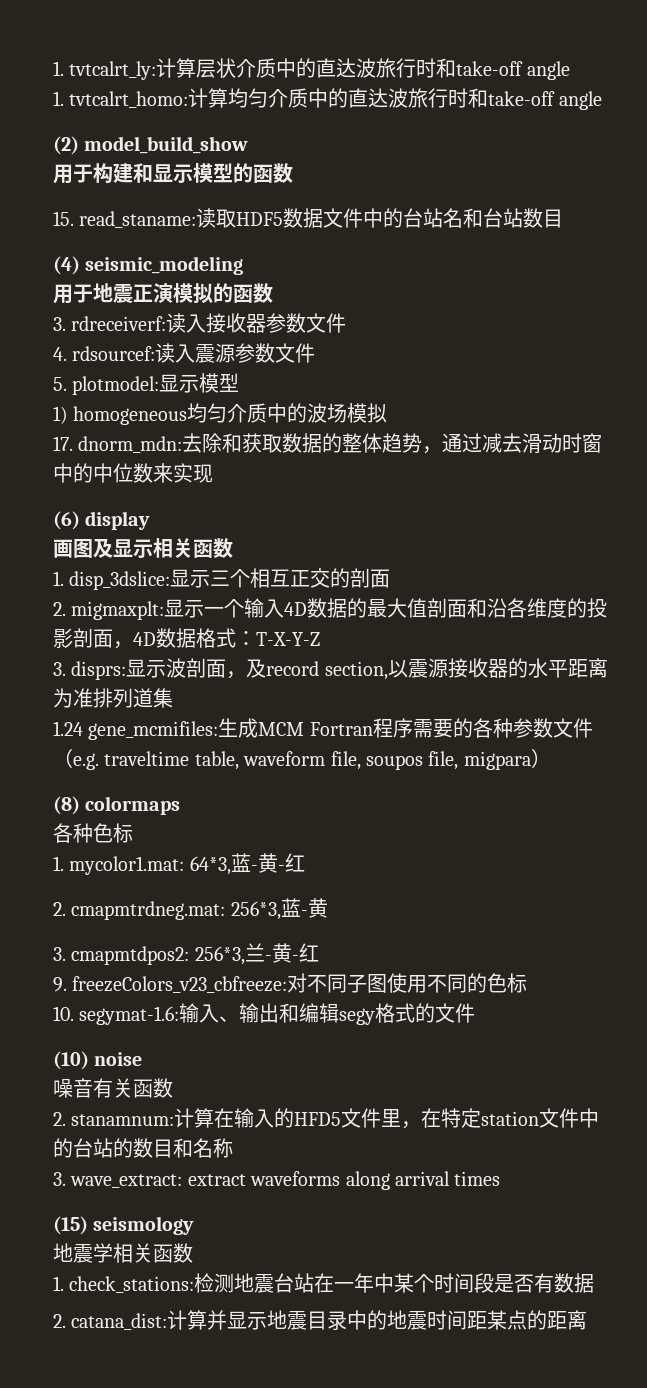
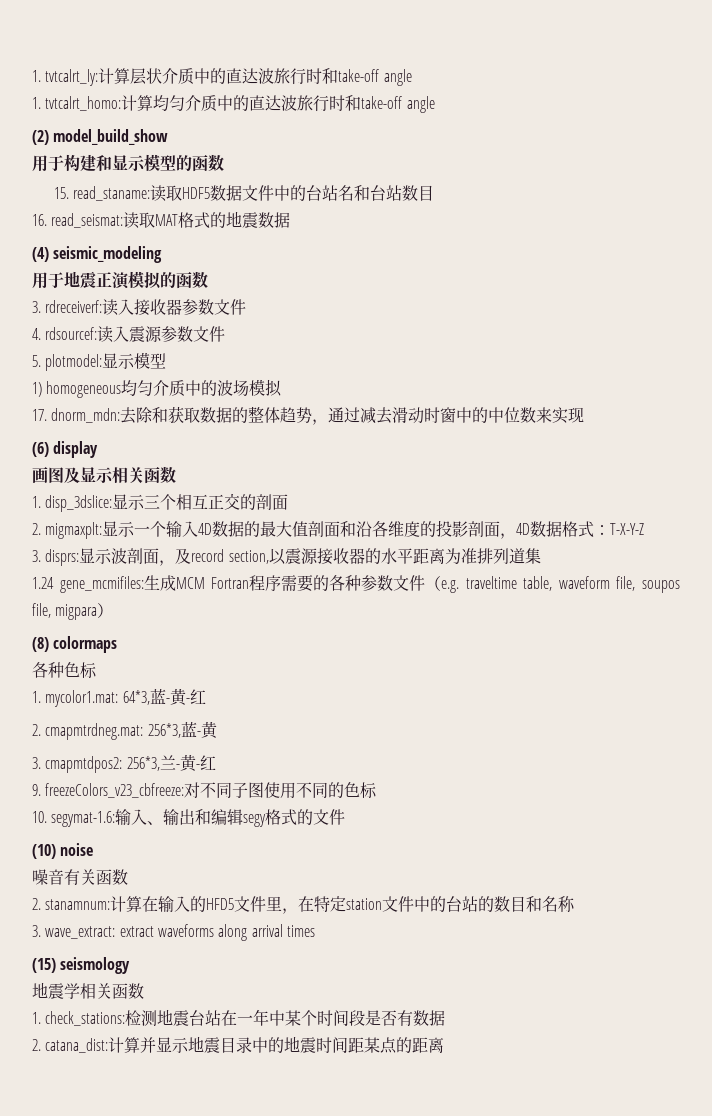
(564, 218) none -> [32,211,291,229] // 16. read_seismat:读取MAT格式的地震数据

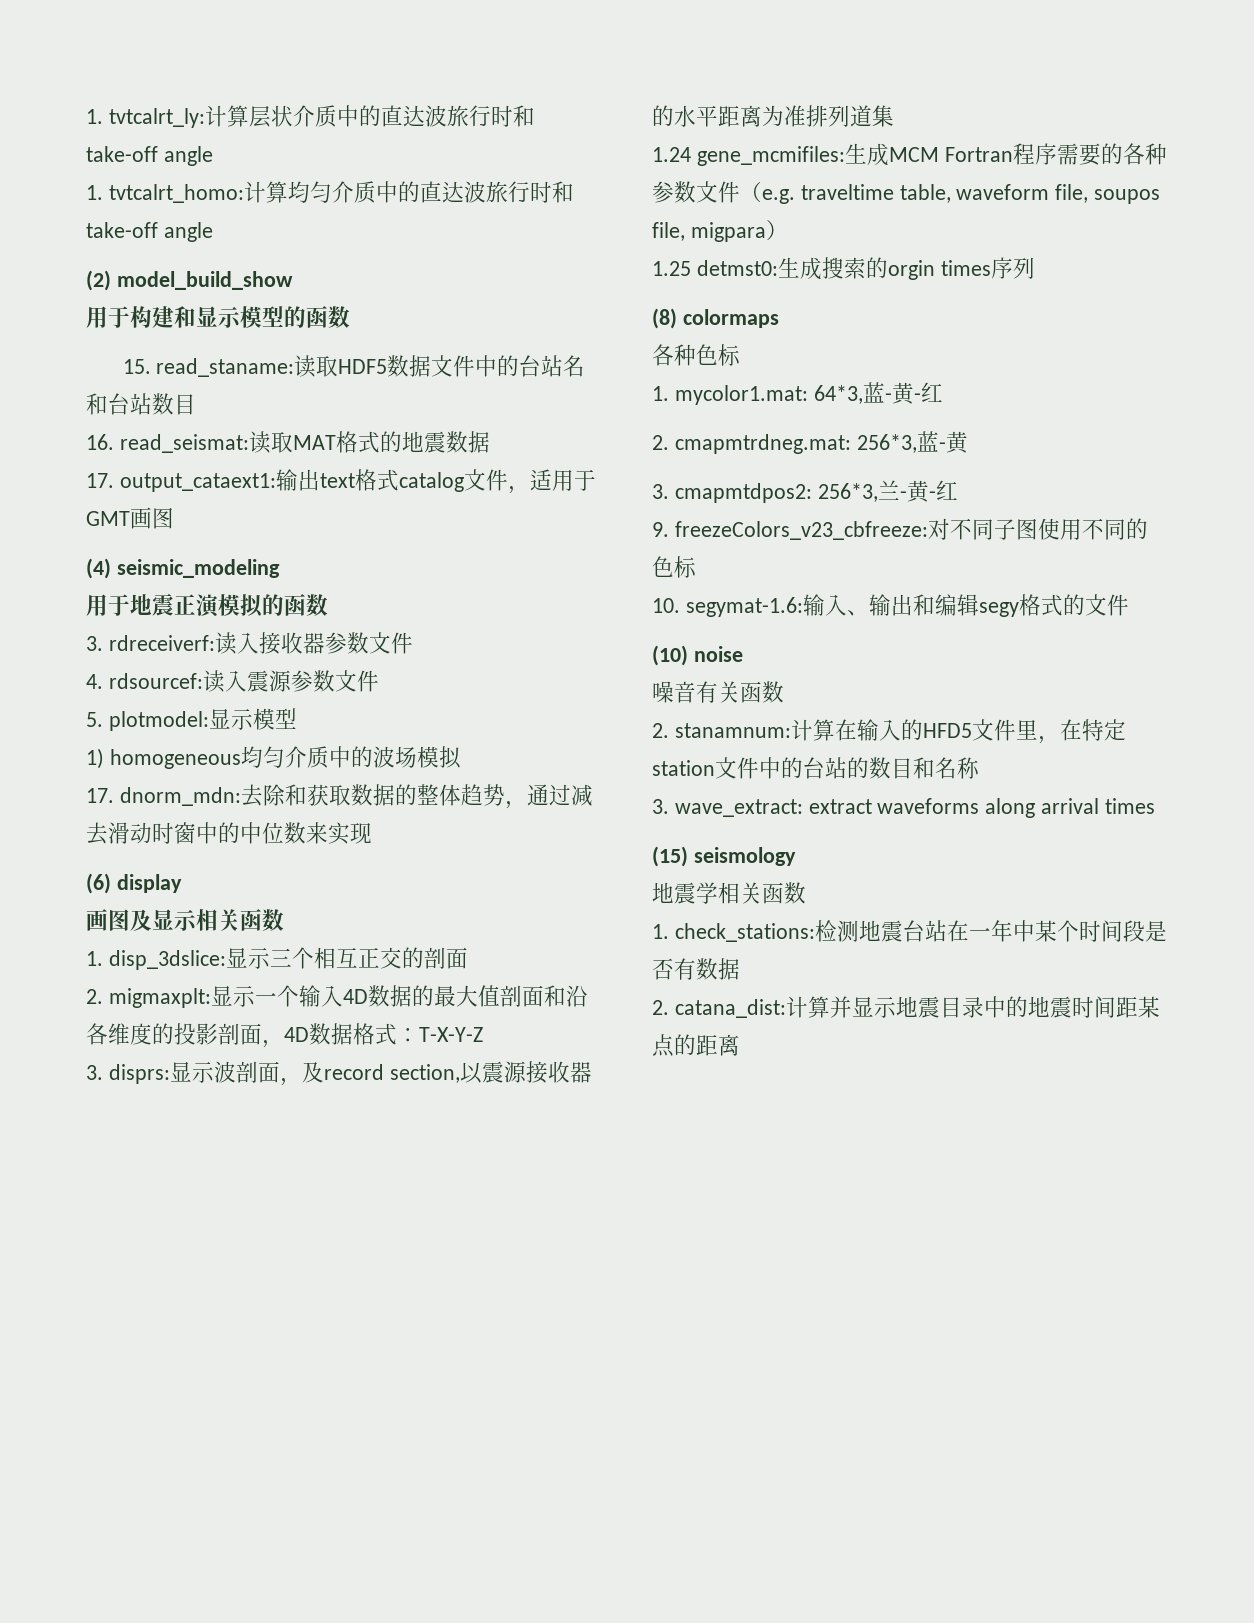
(291, 220) none -> [86,469,596,494] [86,507,174,529] // 17. output_cataext1:输出text格式catalog文件，适用于GMT画图
(114, 610) none -> [652,257,1035,280] // 1.25 detmst0:生成搜索的orgin times序列

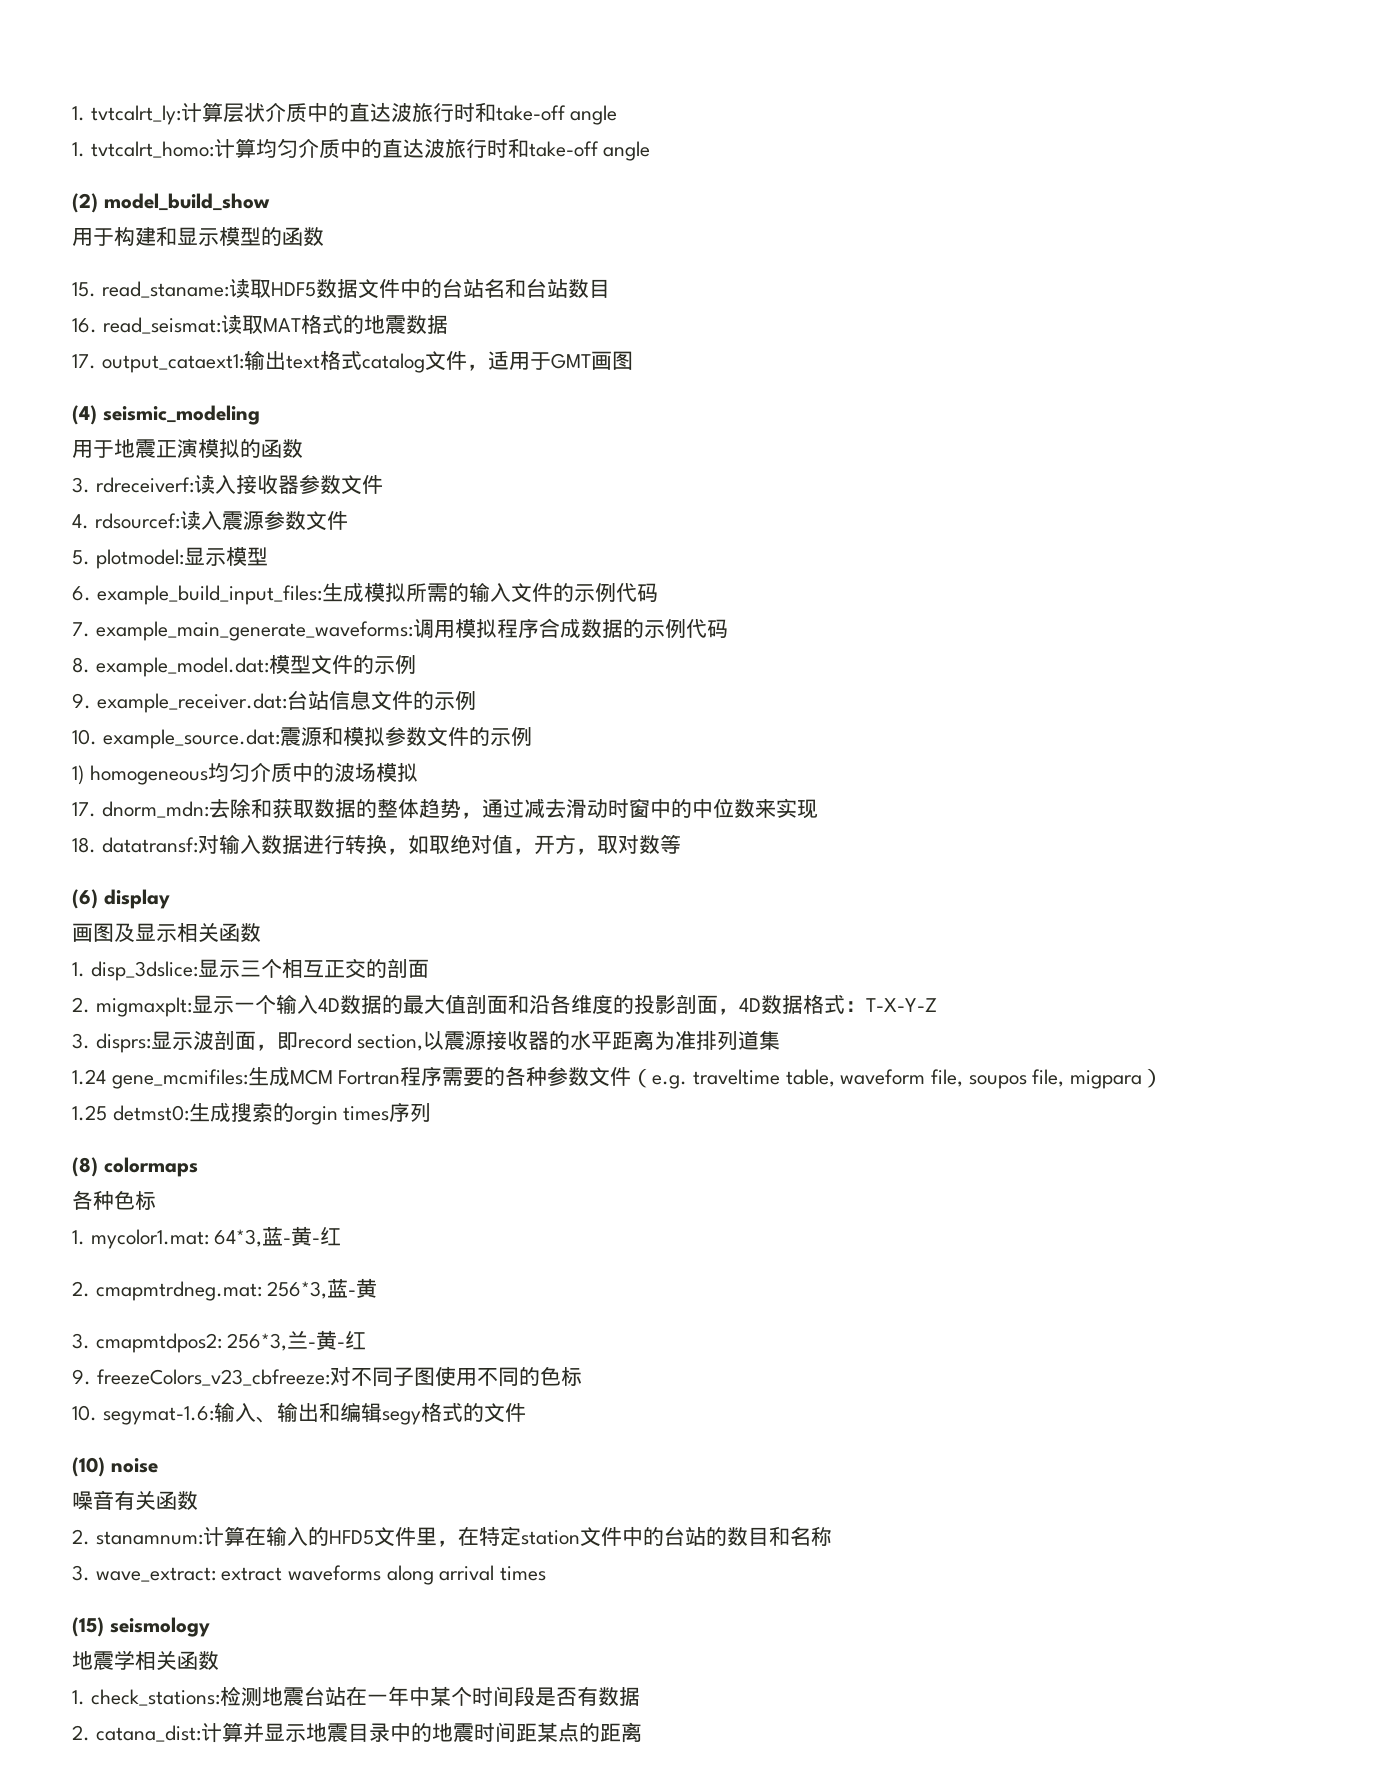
(297, 718) none -> [72,582,658,605] [72,618,728,641] [72,655,416,677] [72,690,476,713] [72,726,532,749] // 6. example_build_input_files:生成模拟所需的输入文件的示例代码 // 7. example_main_generate_waveforms:调用模拟程序合成数据的示例代码 // 8. example_model.dat:模型文件的示例 // 9. example_receiver.dat:台站信息文件的示例 // 10. example_source.dat:震源和模拟参数文件的示例
(372, 833) none -> [72,834,681,855] // 18. datatransf:对输入数据进行转换，如取绝对值，开方，取对数等
[301,1062,324,1083] 及 -> [276,1032,298,1050] 即

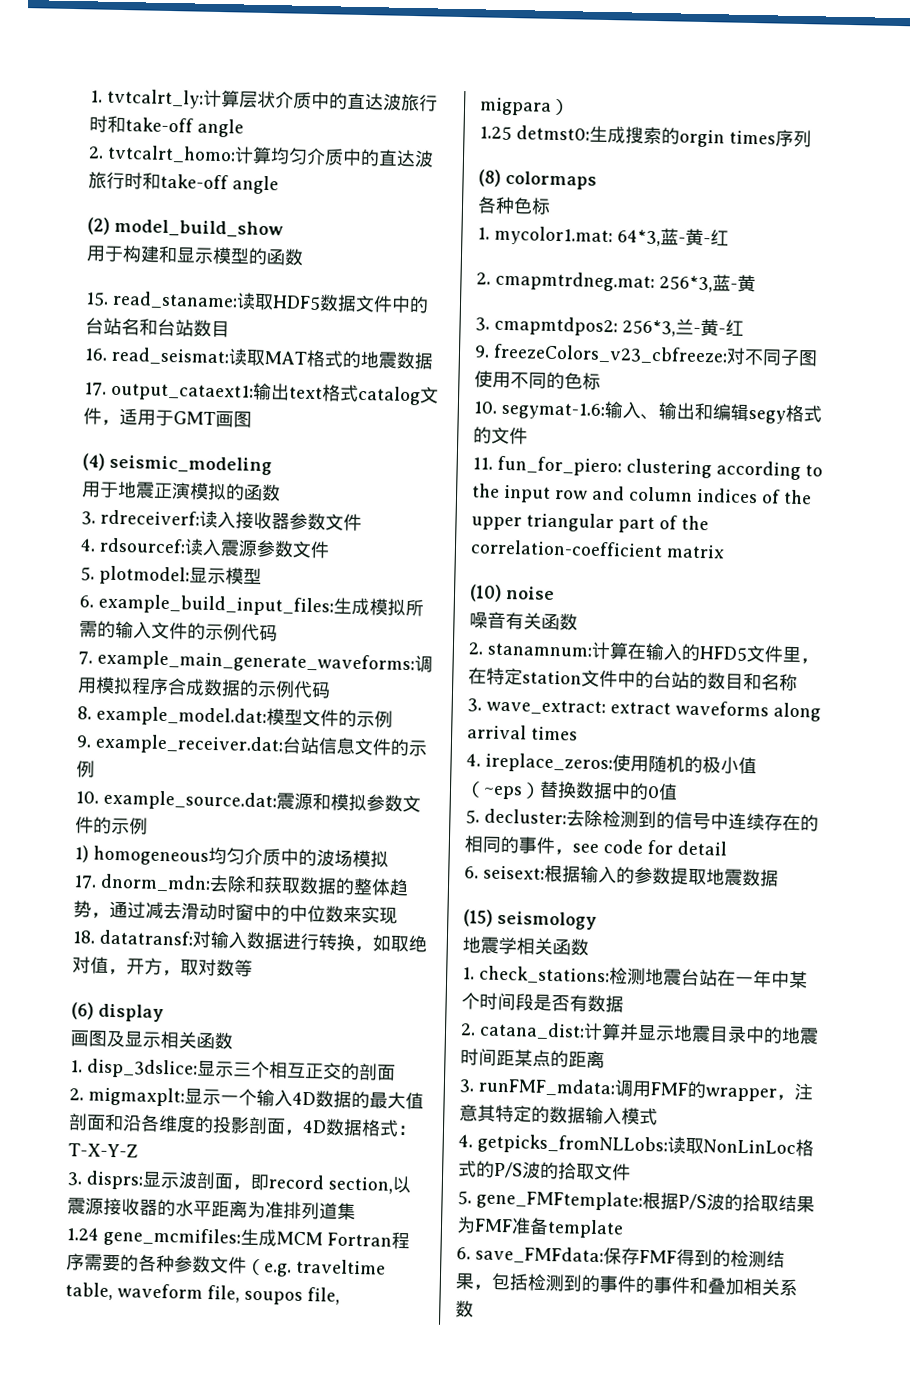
[72,142,85,157] 1. -> [88,146,104,159] 2.
(526, 1412) none -> [472,455,823,481] [472,483,812,505] [471,512,709,534] [470,539,725,559] // 11. fun_for_piero: clustering according to the input row and column indices of the upper triangular part of the correlation-coefficient matrix
(547, 1573) none -> [466,752,757,775] [465,780,678,801] [465,808,819,832] [464,835,727,856] [464,864,779,887] // 4. ireplace_zeros:使用随机的极小值（~eps）替换数据中的0值 // 5. decluster:去除检测到的信号中连续存在的相同的事件，see code for detail // 6. seisext:根据输入的参数提取地震数据
(642, 1732) none -> [459,1077,814,1102] [459,1104,658,1126] [458,1133,814,1157] [458,1160,631,1181] [457,1189,815,1213] [456,1216,624,1239] [456,1245,785,1268] [455,1272,798,1297] [455,1300,474,1318] // 3. runFMF_mdata:调用FMF的wrapper，注意其特定的数据输入模式 // 4. getpicks_fromNLLobs:读取NonLinLoc格式的P/S波的拾取文件 // 5. gene_FMFtemplate:根据P/S波的拾取结果为FMF准备template // 6. save_FMFdata:保存FMF得到的检测结果，包括检测到的事件的事件和叠加相关系数

